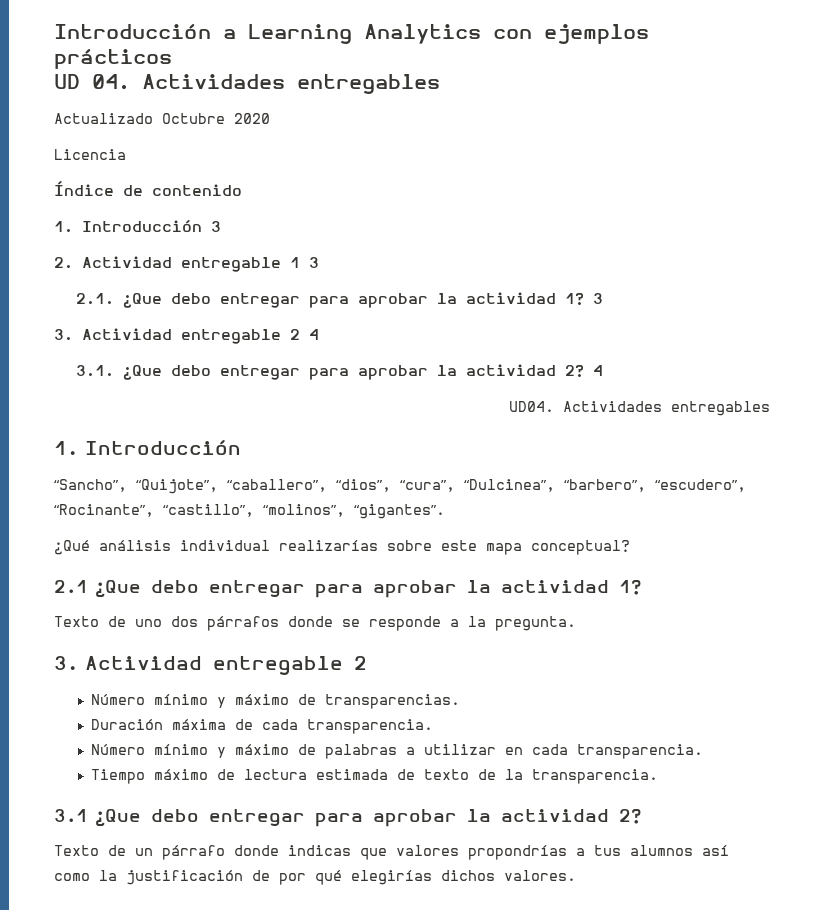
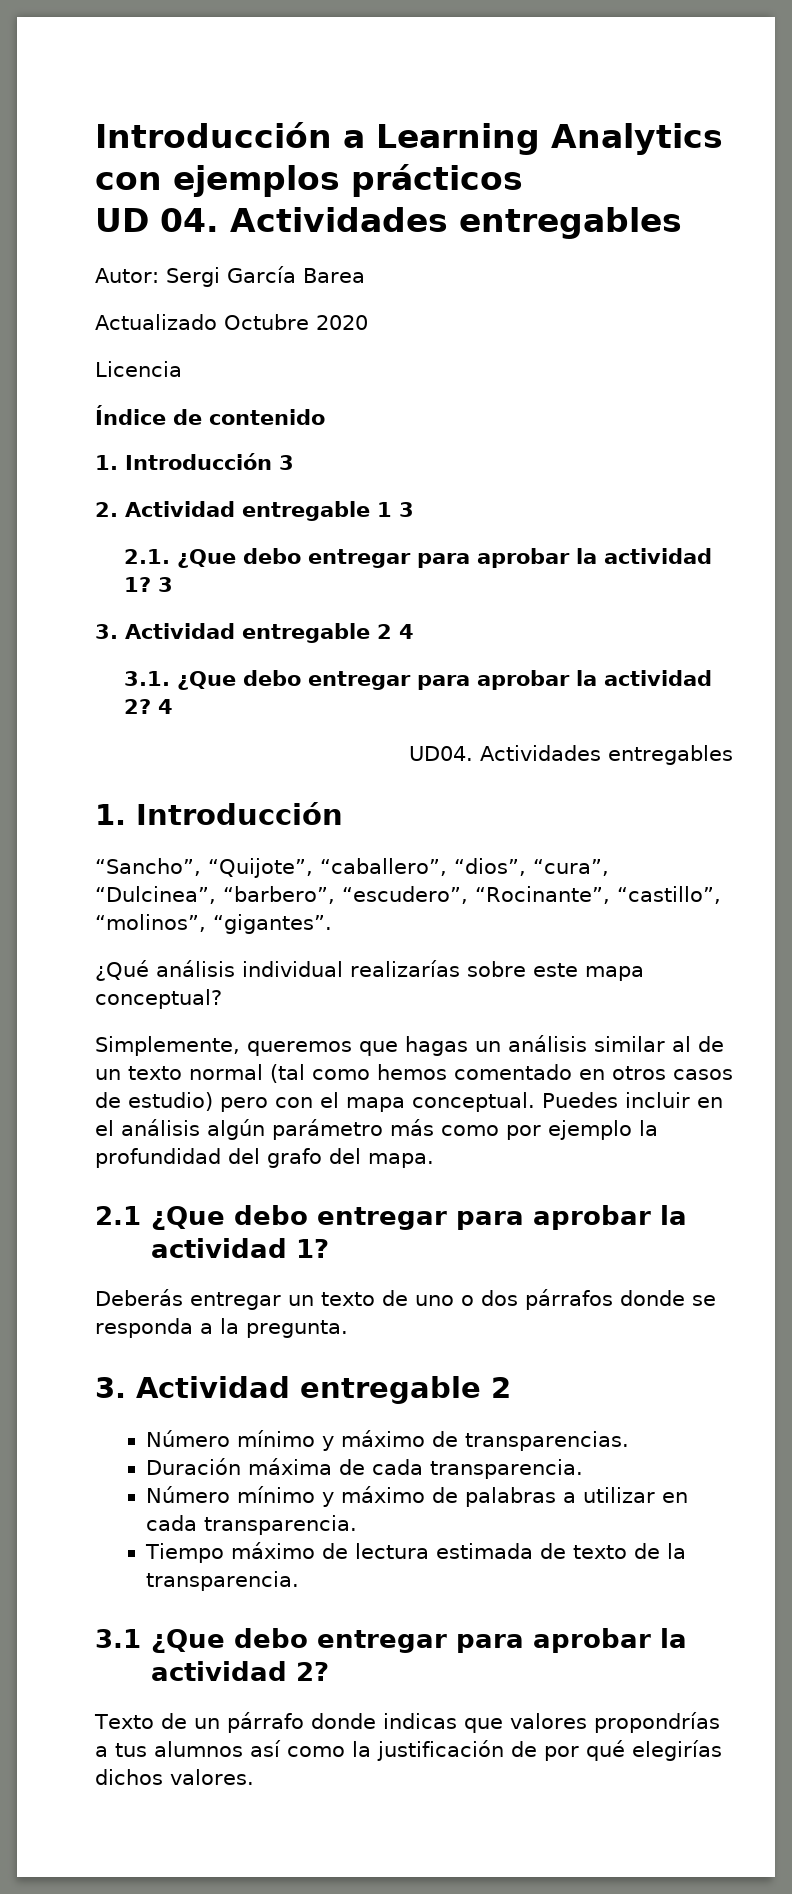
(440, 84) none -> [95,266,365,287] // Autor: Sergi García Barea
(630, 547) none -> [95,1035,724,1056] [95,1064,733,1083] [95,1092,723,1112] [95,1119,658,1140] [95,1148,434,1168] // Simplemente, queremos que hagas un análisis similar al de un texto normal (tal como hemos comentado en otros casos de estudio) pero con el mapa conceptual. Puedes incluir en el análisis algún parámetro más como por ejemplo la profundidad del grafo del mapa.
[54,616,99,627] Texto -> [95,1289,375,1310] Deberás entregar un texto
(162, 623) none -> [461,1295,474,1306] o
[369,616,441,631] responde -> [95,1318,193,1338] responda

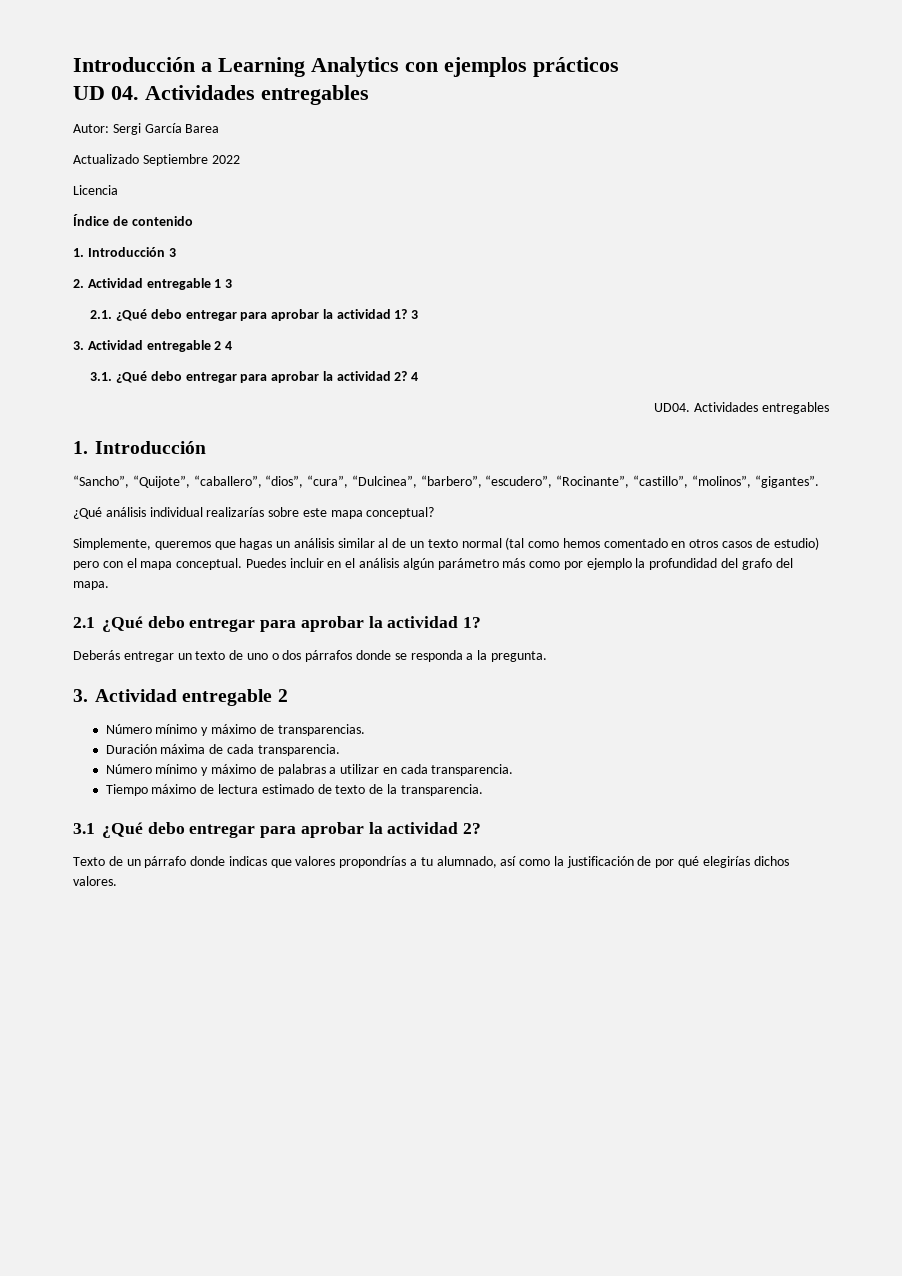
[224,314,368,330] Octubre 2020 -> [142,154,240,166] Septiembre 2022
[176,549,236,568] ¿Que -> [115,309,147,321] ¿Qué
[176,671,236,690] ¿Que -> [115,371,147,383] ¿Qué
[151,1206,226,1230] ¿Que -> [102,616,143,632] ¿Qué
[436,1543,534,1559] estimada -> [261,784,314,794] estimado
[151,1629,226,1653] ¿Que -> [102,822,143,838] ¿Qué
[115,1741,243,1757] tus alumnos -> [420,856,497,868] tu alumnado,

